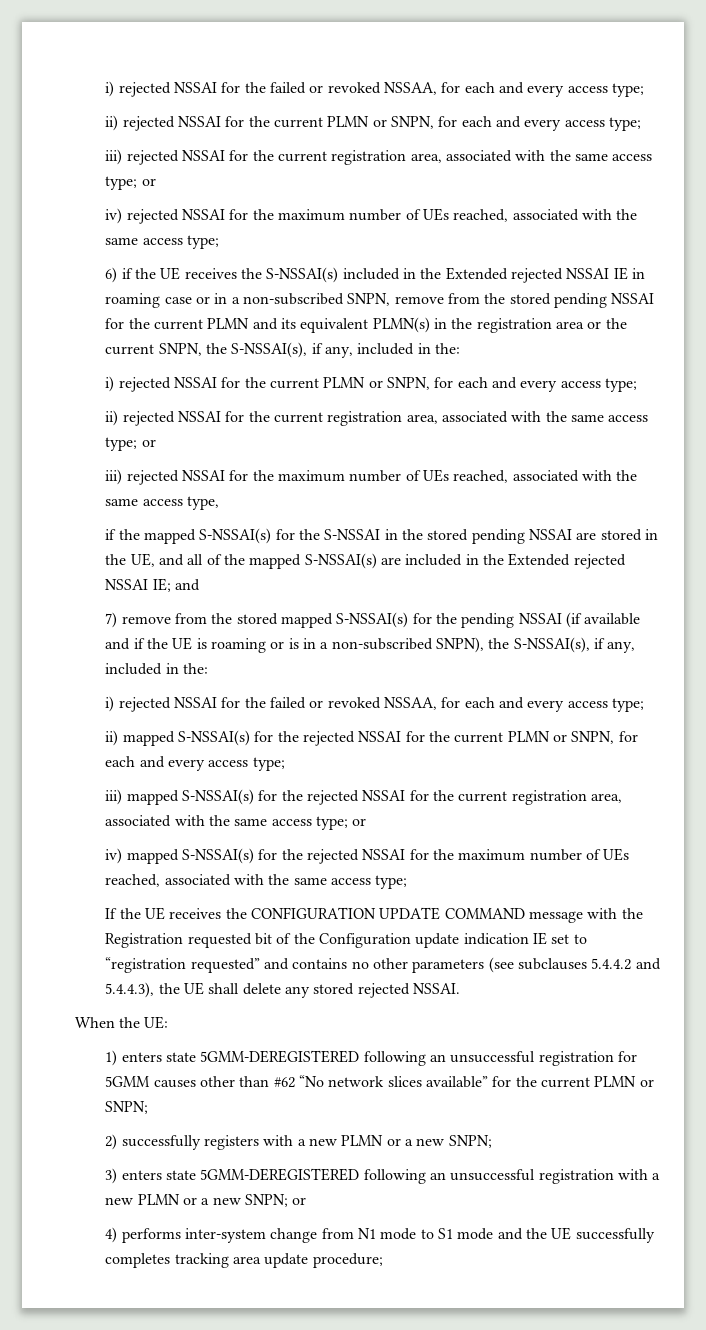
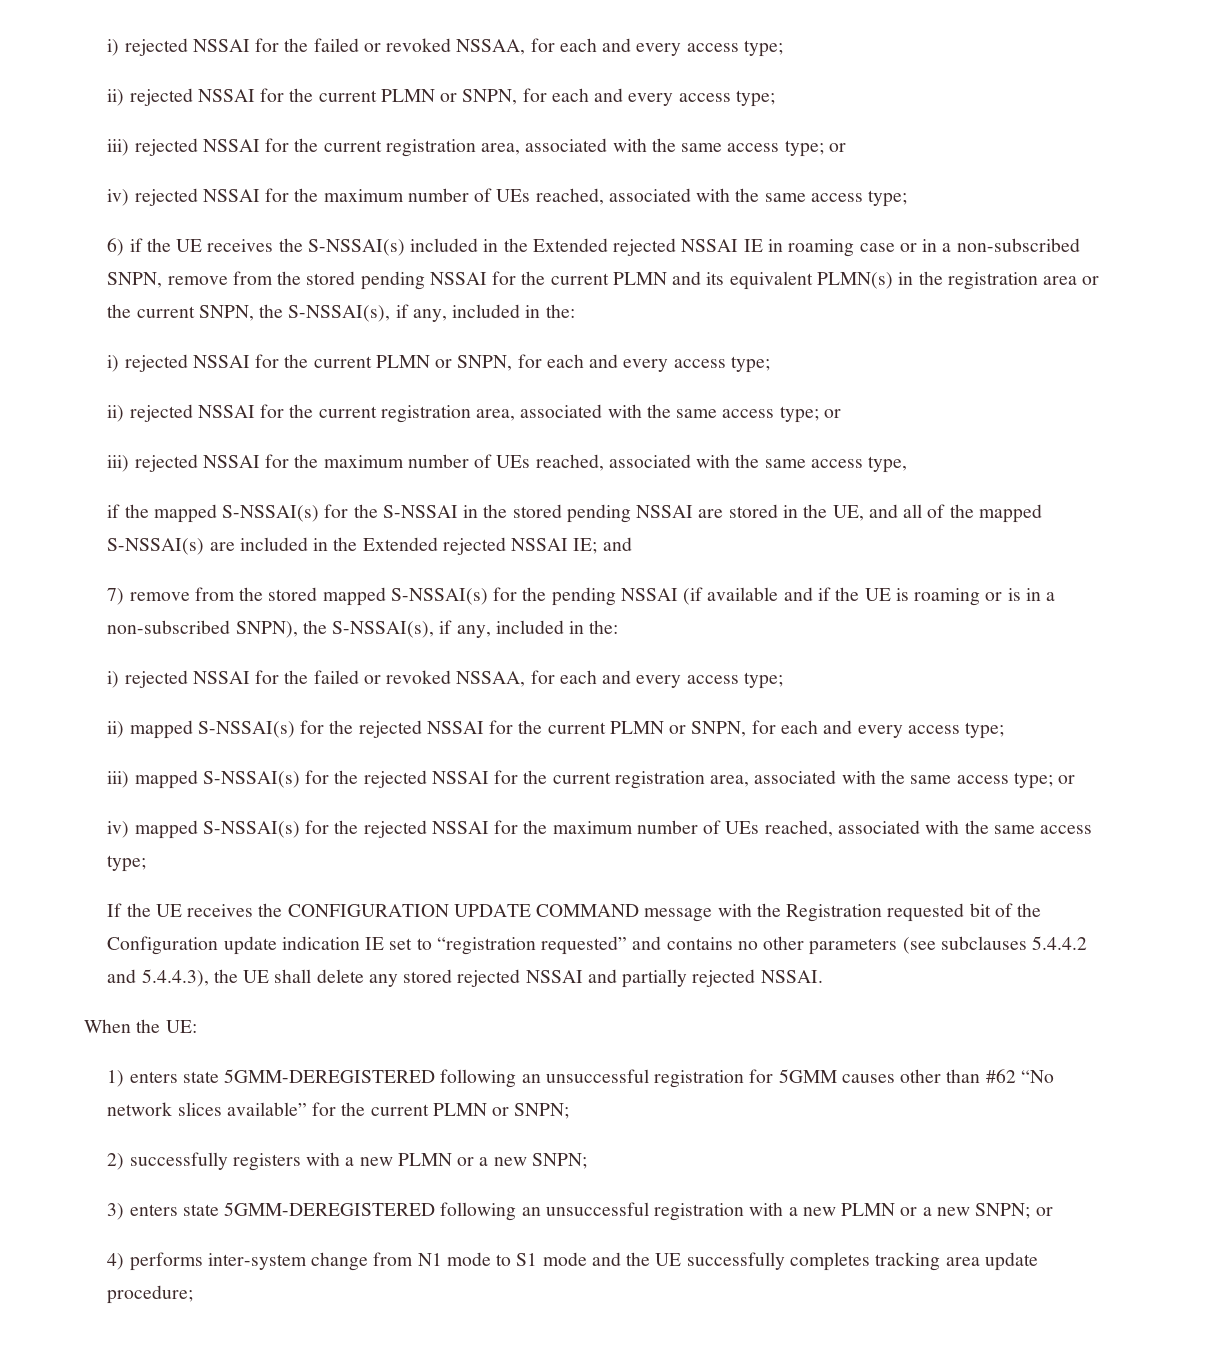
(410, 990) none -> [525,969,756,988] NSSAI and partially rejected

